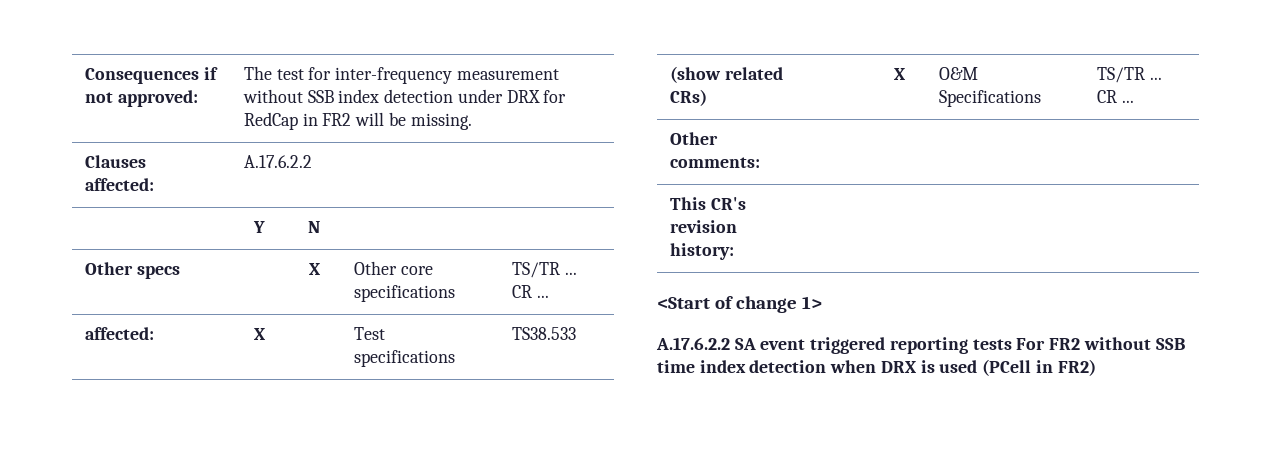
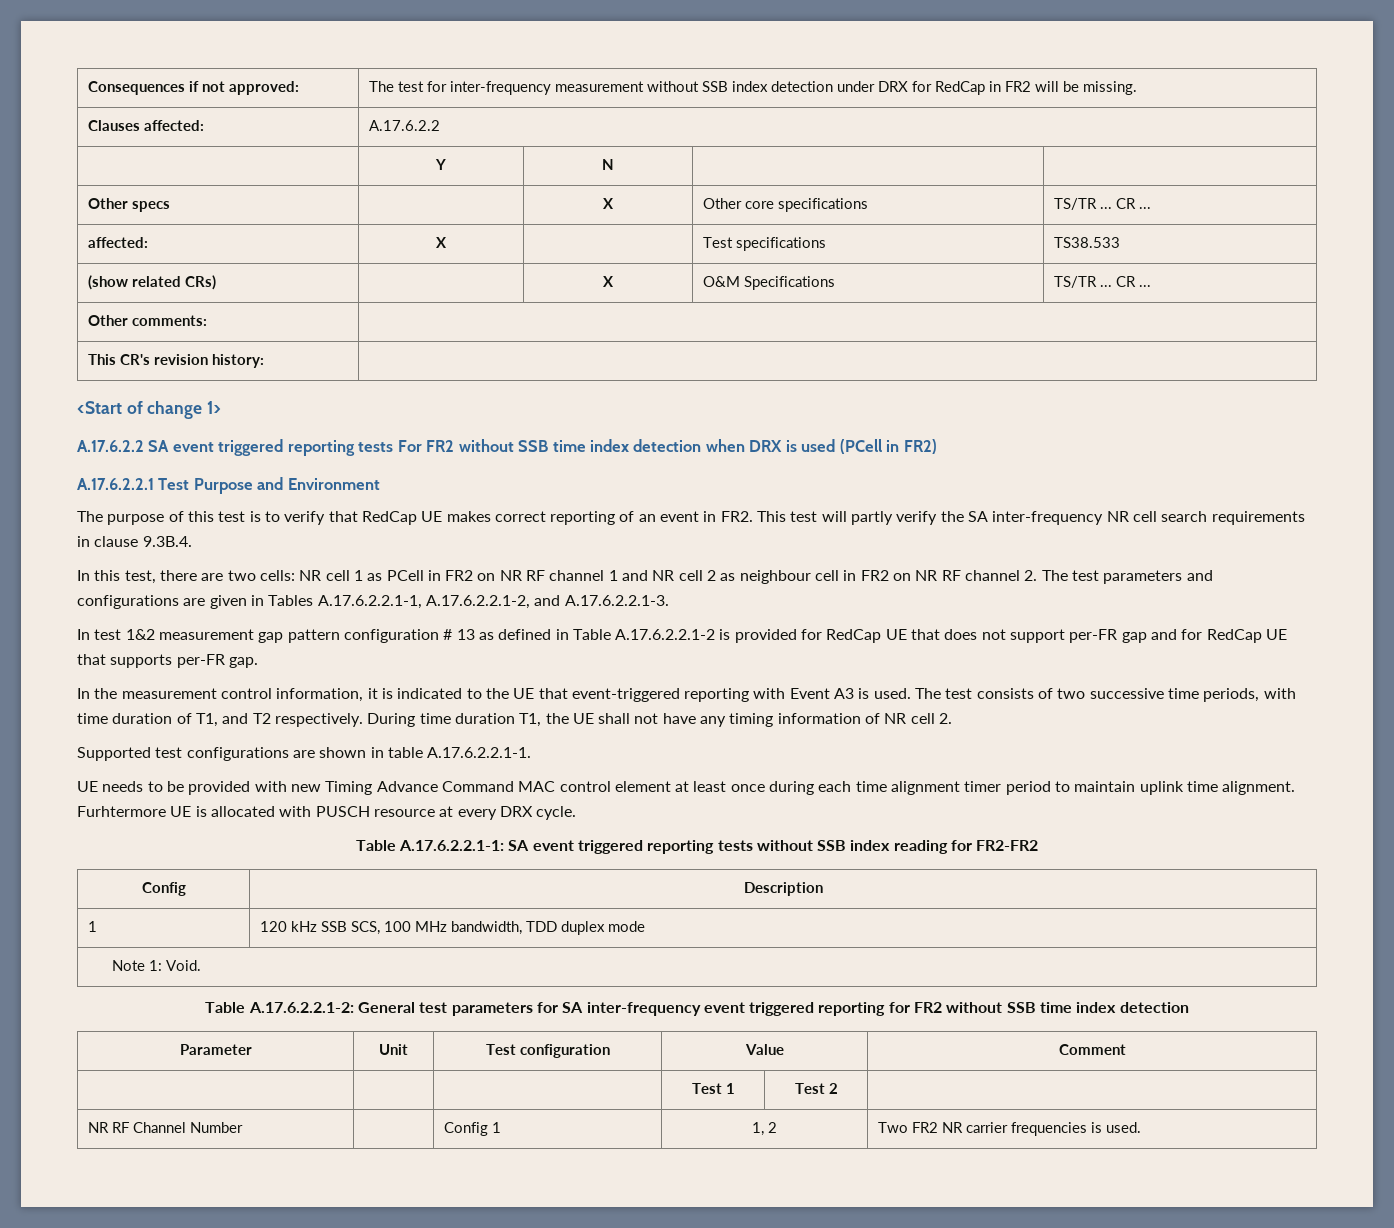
(1096, 367) none -> [77,477,380,494] [77,511,1305,525] [77,536,192,547] [77,570,1213,584] [77,595,669,609] [77,629,1287,643] [77,654,258,668] [77,688,1296,702] [77,713,953,727] [77,747,532,761] [77,781,1296,795] [77,806,577,820] [355,840,1039,854] [141,882,186,896] [743,882,823,896] [88,921,98,932] [260,921,646,935] [112,960,202,971] [205,1002,1189,1016] [179,1044,252,1055] [379,1044,408,1055] [485,1044,610,1058] [744,1044,784,1055] [1058,1044,1126,1055] [691,1083,735,1094] [794,1083,838,1094] [88,1122,244,1133] [444,1122,502,1136] [752,1122,777,1136] [878,1122,1142,1136] // A.17.6.2.2.1 Test Purpose and Environment // The purpose of this test is to verify that RedCap UE makes correct reporting of an event in FR2. This test will partly verify the SA inter-frequency NR cell search requirements in clause 9.3B.4. // In this test, there are two cells: NR cell 1 as PCell in FR2 on NR RF channel 1 and NR cell 2 as neighbour cell in FR2 on NR RF channel 2. The test parameters and configurations are given in Tables A.17.6.2.2.1-1, A.17.6.2.2.1-2, and A.17.6.2.2.1-3. // In test 1&2 measurement gap pattern configuration # 13 as defined in Table A.17.6.2.2.1-2 is provided for RedCap UE that does not support per-FR gap and for RedCap UE that supports per-FR gap. // In the measurement control information, it is indicated to the UE that event-triggered reporting with Event A3 is used. The test consists of two successive time periods, with time duration of T1, and T2 respectively. During time duration T1, the UE shall not have any timing information of NR cell 2. // Supported test configurations are shown in table A.17.6.2.2.1-1. // UE needs to be provided with new Timing Advance Command MAC control element at least once during each time alignment timer period to maintain uplink time alignment. Furhtermore UE is allocated with PUSCH resource at every DRX cycle. // Table A.17.6.2.2.1-1: SA event triggered reporting tests without SSB index reading for FR2-FR2 // Config | Description // 1 | 120 kHz SSB SCS, 100 MHz bandwidth, TDD duplex mode // Note 1: Void. // Table A.17.6.2.2.1-2: General test parameters for SA inter-frequency event triggered reporting for FR2 without SSB time index detection // Parameter | Unit | Test configuration | Value | Comment // | | | Test 1 | Test 2 | // NR RF Channel Number | | Config 1 | 1, 2 | Two FR2 NR carrier frequencies is used.

